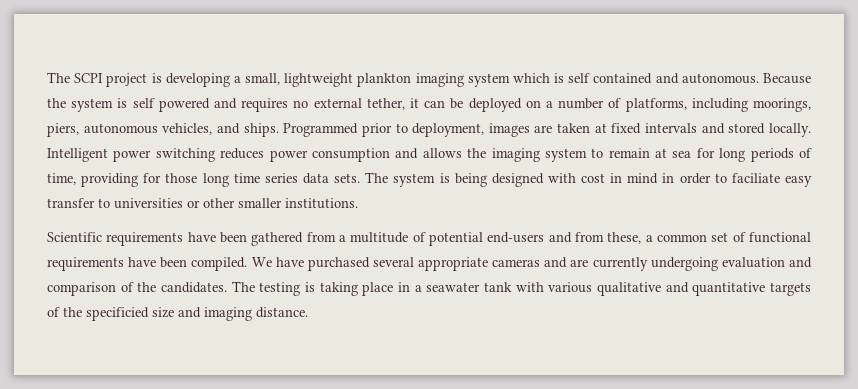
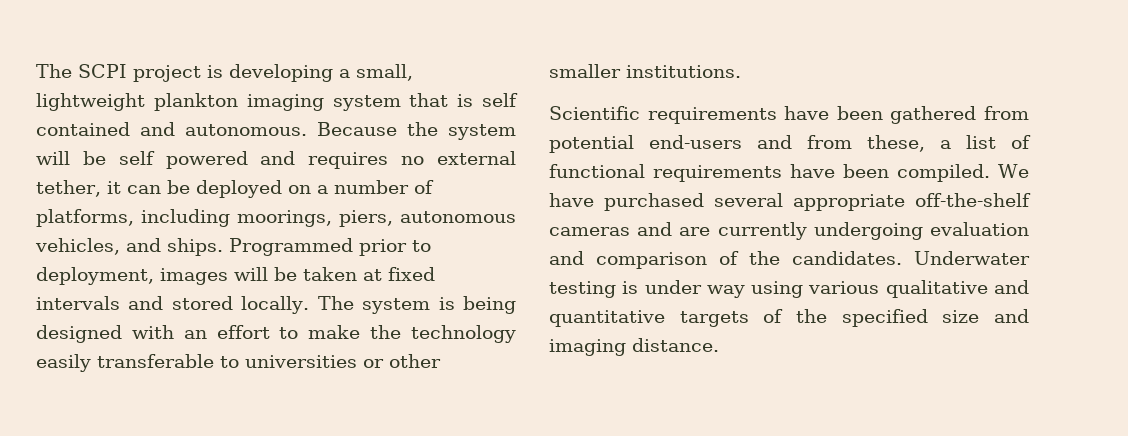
[512,73,550,83] which -> [409,93,449,107] that
[117,98,128,108] is -> [36,151,106,165] will be
[534,125,553,133] are -> [234,267,297,281] will be
[47,148,813,162] [47,173,361,187] Intelligent power switching reduces power consumption and allows the imaging system to remain at sea for long periods of time, providing for those long time series data sets. -> (310, 305) none
[581,173,812,187] [47,198,95,208] cost in mind in order to faciliate easy transfer -> [183,325,516,343] [36,354,214,372] an effort to make the technology easily transferable
[339,232,426,243] a multitude of -> (1029, 113) none
[657,232,729,242] common set -> [966,135,996,149] list
(489, 264) none -> [915,193,1032,207] off-the-shelf
[231,281,255,292] The -> [914,251,1030,265] Underwater
[319,282,544,296] taking place in a seawater tank with -> [644,280,804,298] under way using
[86,307,149,321] specificied -> [841,309,928,327] specified

